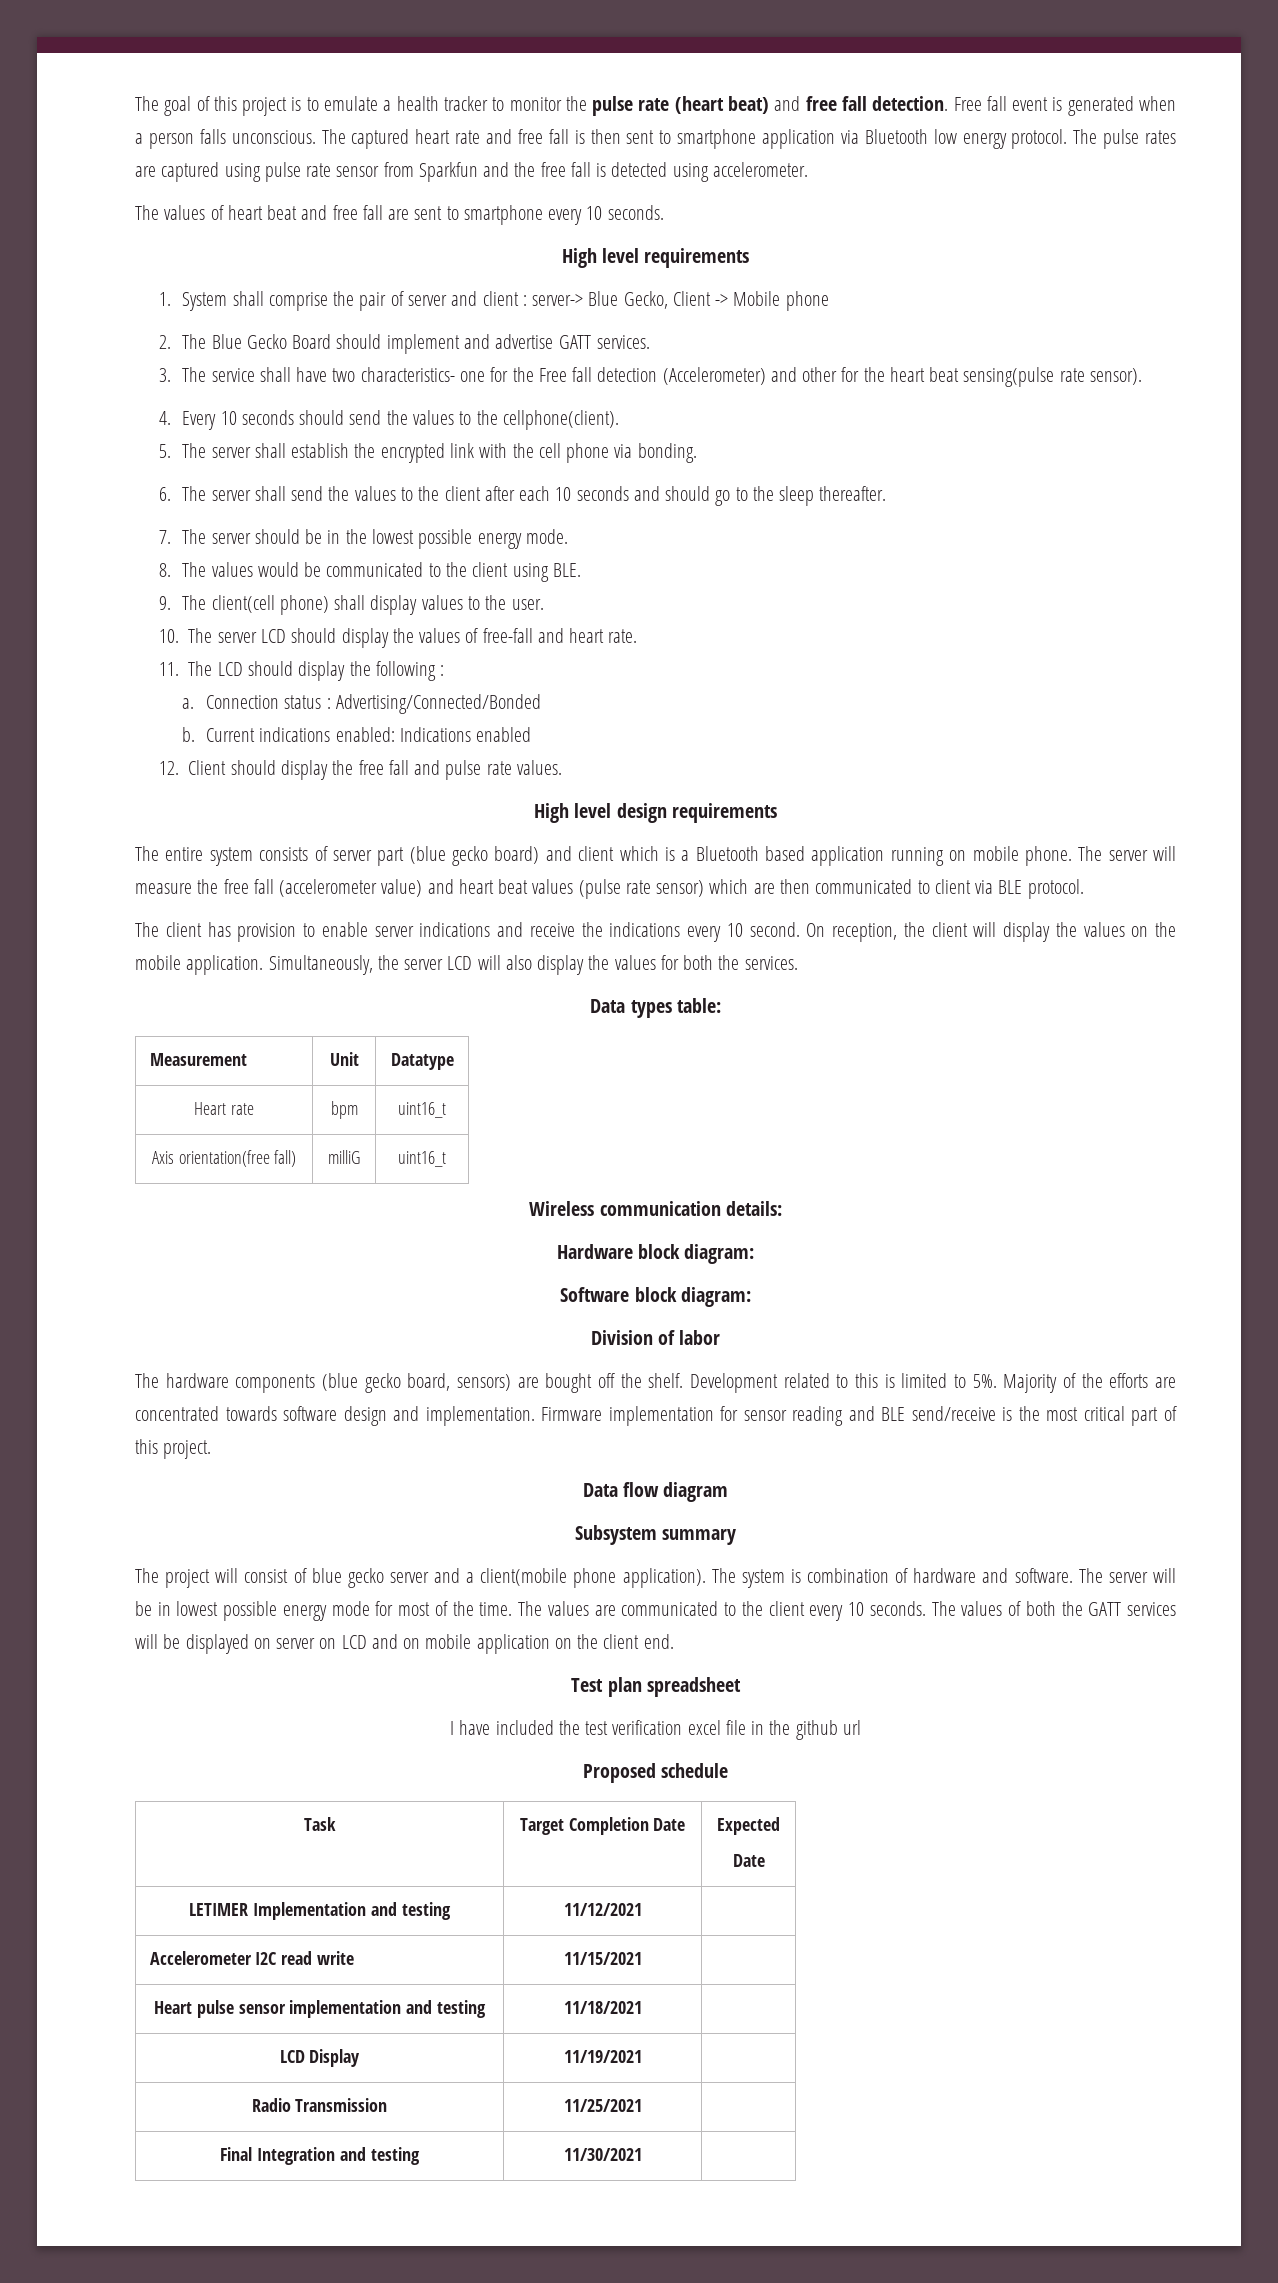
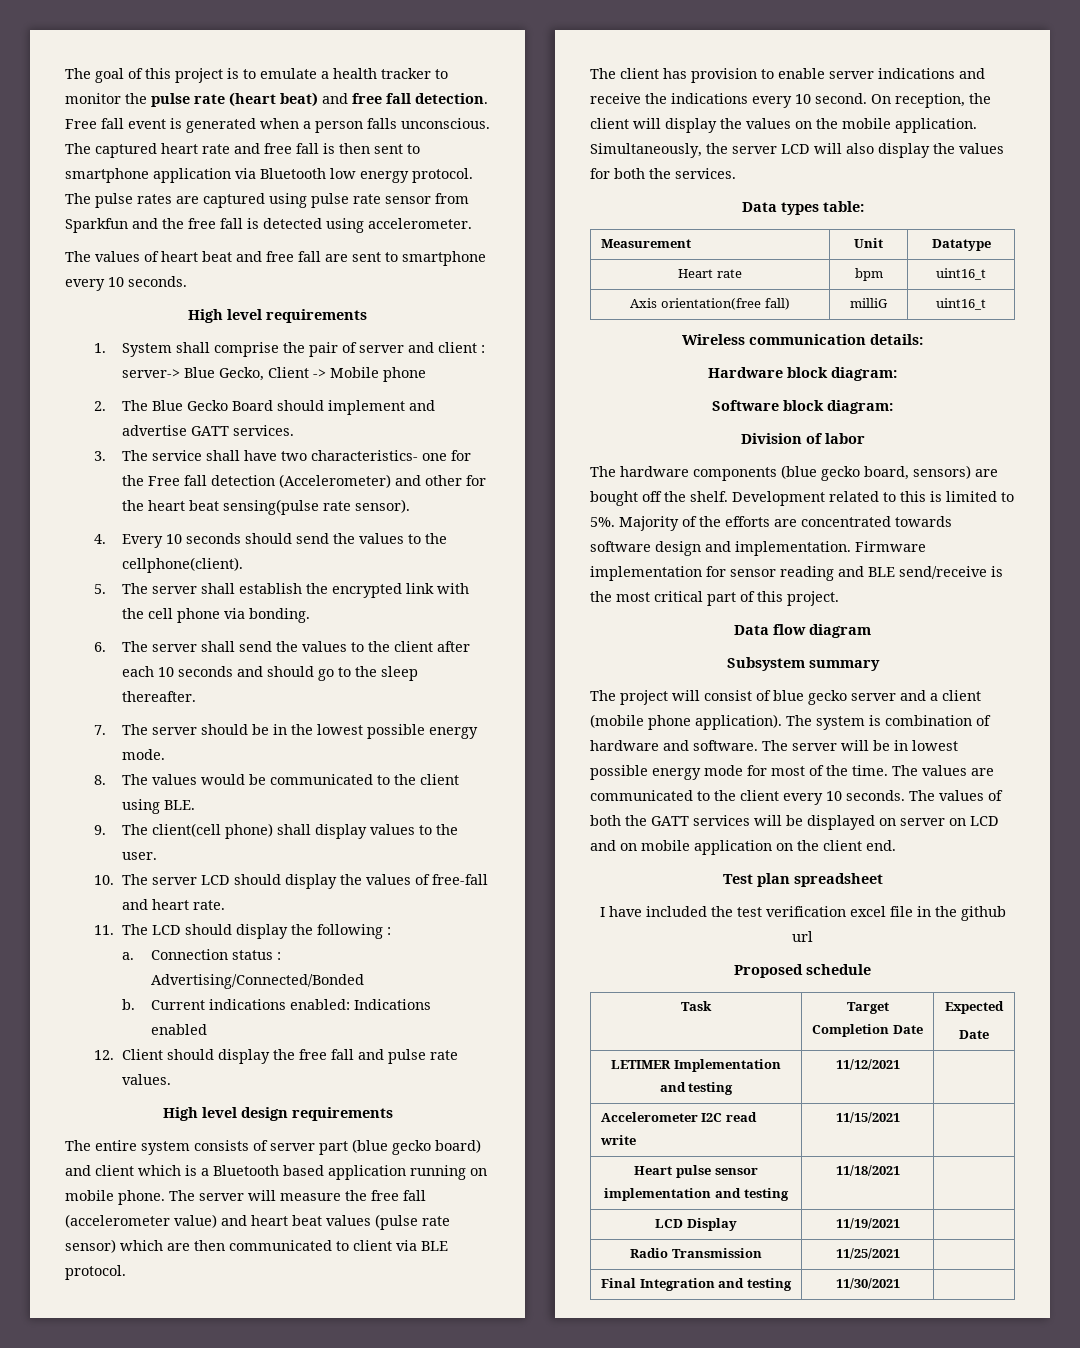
[480,1568,568,1586] client(mobile -> [942,690,981,701] [590,714,644,728] client (mobile

